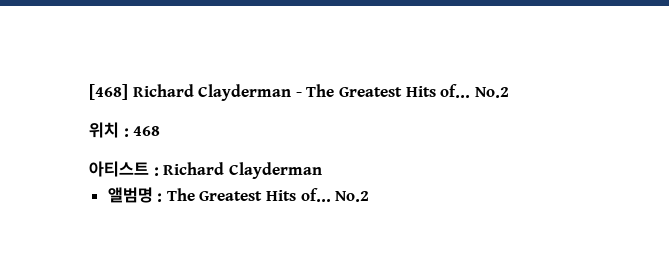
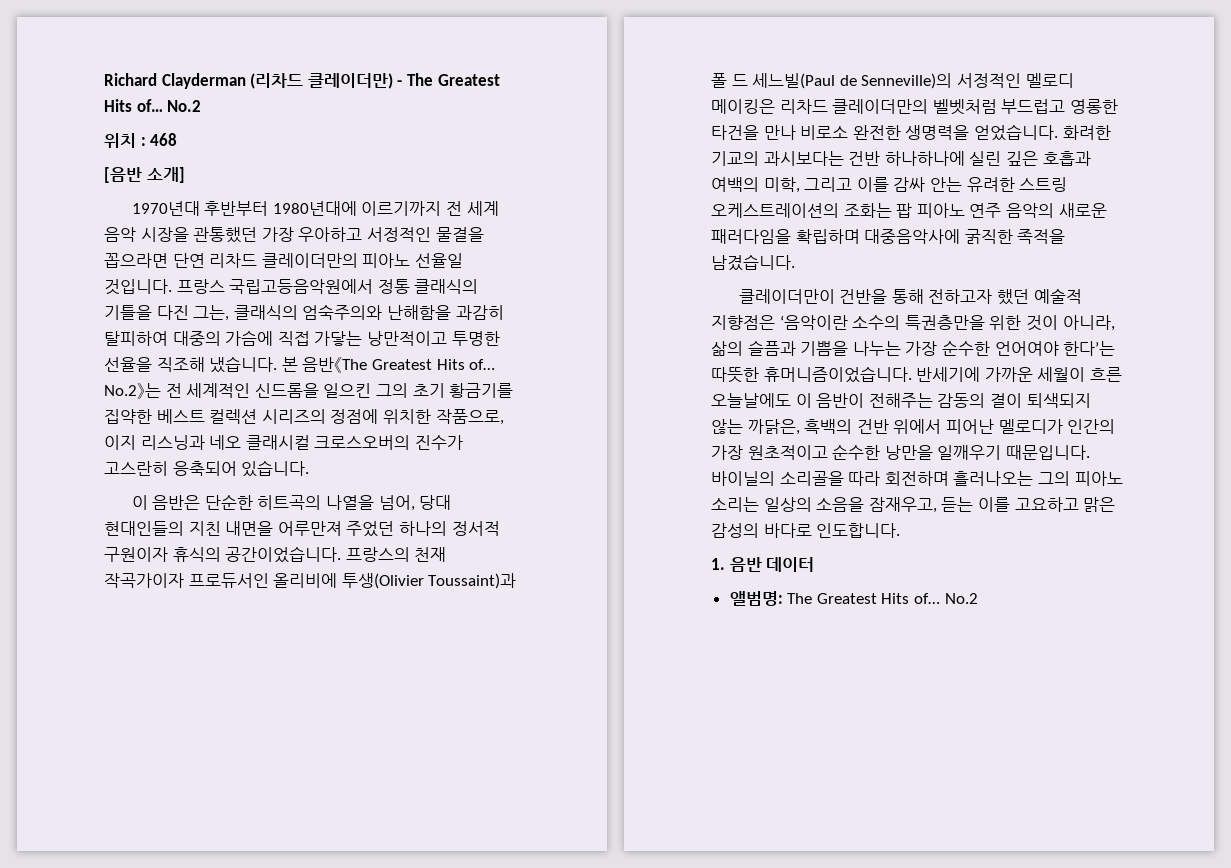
[89,84,292,101] [468] Richard Clayderman -> [104,73,393,89] Richard Clayderman (리차드 클레이더만)
[89,161,322,179] [107,187,370,203] 아티스트 : Richard Clayderman // 앨범명 : The Greatest Hits of… No.2 -> [104,167,185,183] [131,201,499,216] [104,227,484,243] [104,253,463,268] [104,279,479,295] [104,304,504,321] [104,330,500,346] [104,356,496,373] [104,383,514,399] [104,409,504,425] [104,435,463,450] [104,460,310,477] [131,494,452,511] [104,521,500,537] [104,546,447,563] [104,573,517,589] [711,73,1074,89] [711,99,1118,115] [711,124,1111,141] [711,151,1091,166] [711,177,1068,193] [711,203,1107,218] [711,229,1066,244] [711,254,795,271] [738,288,1082,305] [711,315,1115,331] [711,340,1116,356] [711,366,1122,383] [711,393,1091,408] [711,419,1116,435] [711,444,1090,460] [711,471,1123,486] [711,497,1116,513] [711,523,901,538] [711,557,815,572] [729,591,978,606] [음반 소개] // 1970년대 후반부터 1980년대에 이르기까지 전 세계 음악 시장을 관통했던 가장 우아하고 서정적인 물결을 꼽으라면 단연 리차드 클레이더만의 피아노 선율일 것입니다. 프랑스 국립고등음악원에서 정통 클래식의 기틀을 다진 그는, 클래식의 엄숙주의와 난해함을 과감히 탈피하여 대중의 가슴에 직접 가닿는 낭만적이고 투명한 선율을 직조해 냈습니다. 본 음반《The Greatest Hits of… No.2》는 전 세계적인 신드롬을 일으킨 그의 초기 황금기를 집약한 베스트 컬렉션 시리즈의 정점에 위치한 작품으로, 이지 리스닝과 네오 클래시컬 크로스오버의 진수가 고스란히 응축되어 있습니다. // 이 음반은 단순한 히트곡의 나열을 넘어, 당대 현대인들의 지친 내면을 어루만져 주었던 하나의 정서적 구원이자 휴식의 공간이었습니다. 프랑스의 천재 작곡가이자 프로듀서인 올리비에 투생(Olivier Toussaint)과 폴 드 세느빌(Paul de Senneville)의 서정적인 멜로디 메이킹은 리차드 클레이더만의 벨벳처럼 부드럽고 영롱한 타건을 만나 비로소 완전한 생명력을 얻었습니다. 화려한 기교의 과시보다는 건반 하나하나에 실린 깊은 호흡과 여백의 미학, 그리고 이를 감싸 안는 유려한 스트링 오케스트레이션의 조화는 팝 피아노 연주 음악의 새로운 패러다임을 확립하며 대중음악사에 굵직한 족적을 남겼습니다. // 클레이더만이 건반을 통해 전하고자 했던 예술적 지향점은 ‘음악이란 소수의 특권층만을 위한 것이 아니라, 삶의 슬픔과 기쁨을 나누는 가장 순수한 언어여야 한다’는 따뜻한 휴머니즘이었습니다. 반세기에 가까운 세월이 흐른 오늘날에도 이 음반이 전해주는 감동의 결이 퇴색되지 않는 까닭은, 흑백의 건반 위에서 피어난 멜로디가 인간의 가장 원초적이고 순수한 낭만을 일깨우기 때문입니다. 바이닐의 소리골을 따라 회전하며 흘러나오는 그의 피아노 소리는 일상의 소음을 잠재우고, 듣는 이를 고요하고 맑은 감성의 바다로 인도합니다. // 1. 음반 데이터 // 앨범명: The Greatest Hits of… No.2

